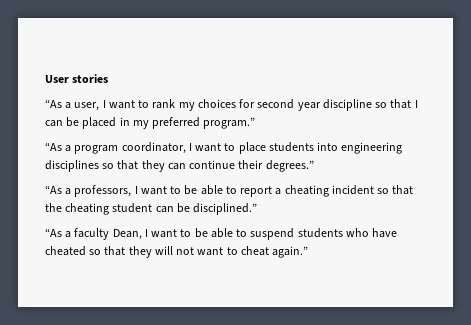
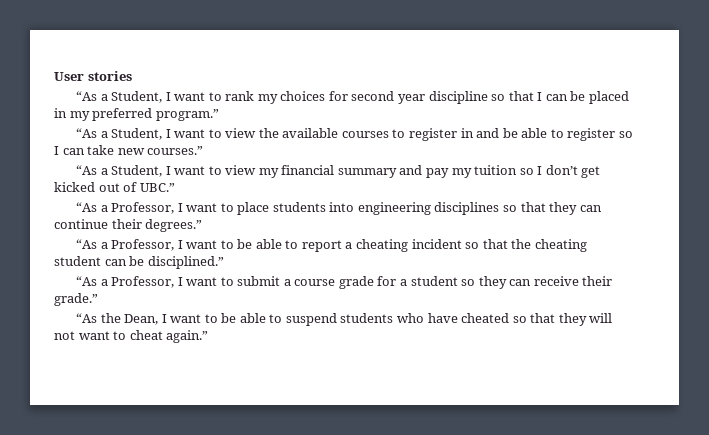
[74,102,100,111] user, -> [111,91,163,103] Student,
[74,142,186,154] program coordinator, -> [111,128,633,141] [54,145,204,155] [76,165,601,178] [54,182,175,192] [76,202,175,214] Student, I want to view the available courses to register in and be able to register so I can take new courses.” // “As a Student, I want to view my financial summary and pay my tuition so I don’t get kicked out of UBC.” // “As a Professor,
[74,185,132,197] professors, -> [111,239,175,251] Professor,
[74,228,110,240] faculty -> [111,276,613,289] [54,293,98,306] [76,313,121,323] Professor, I want to submit a course grade for a student so they can receive their grade.” // “As the

